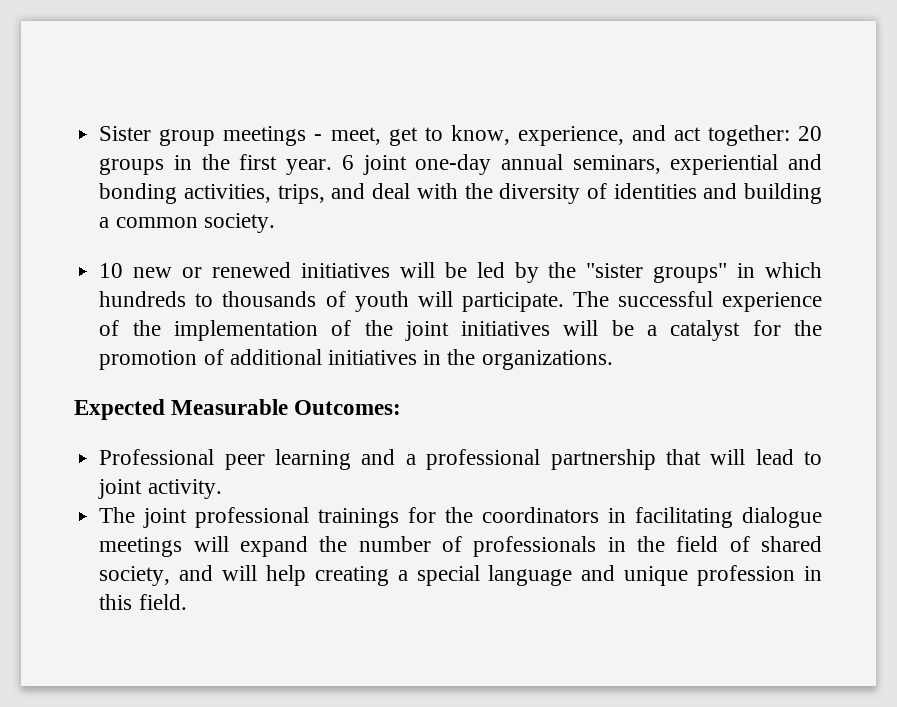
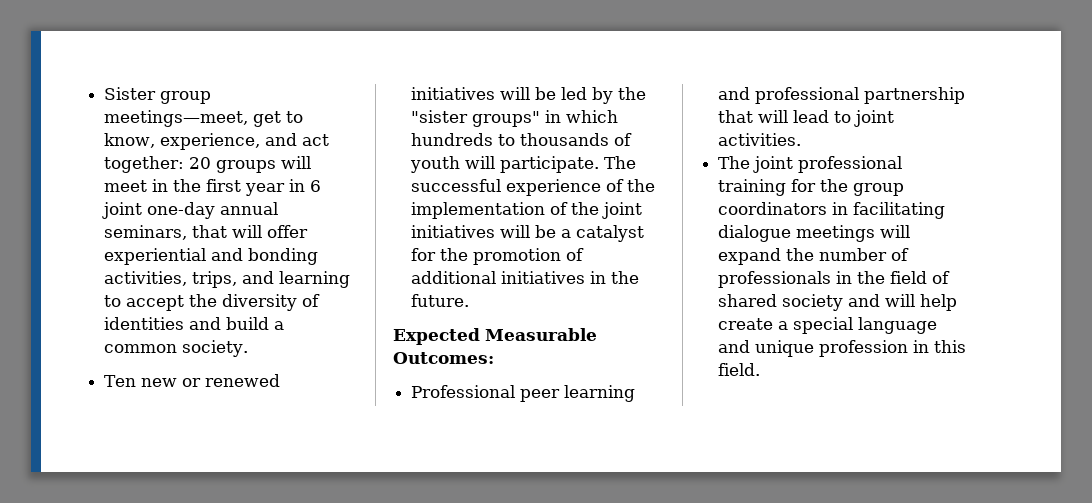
[223,126,381,146] meetings - meet, -> [104,110,249,127] meetings—meet,
(165, 166) none -> [281,156,312,169] [104,180,148,192] will meet
[286,159,333,175] year. -> [245,179,306,196] year in
(661, 164) none -> [192,225,309,238] that will offer
[372,183,458,199] deal with -> [279,271,351,288] [104,295,185,311] learning to accept
[744,183,823,204] building -> [226,317,270,330] build
[99,263,124,278] 10 -> [104,375,137,387] Ten
[481,350,613,370] organizations. -> [411,294,470,307] future.
[405,454,416,465] a -> (751, 93) none
[147,479,222,499] activity. -> [718,133,802,146] activities.
[318,507,474,528] trainings for the -> [718,179,905,196] training for the group
[99,566,171,586] society, -> [782,294,844,311] society
[314,566,389,586] creating -> [718,318,774,330] create

